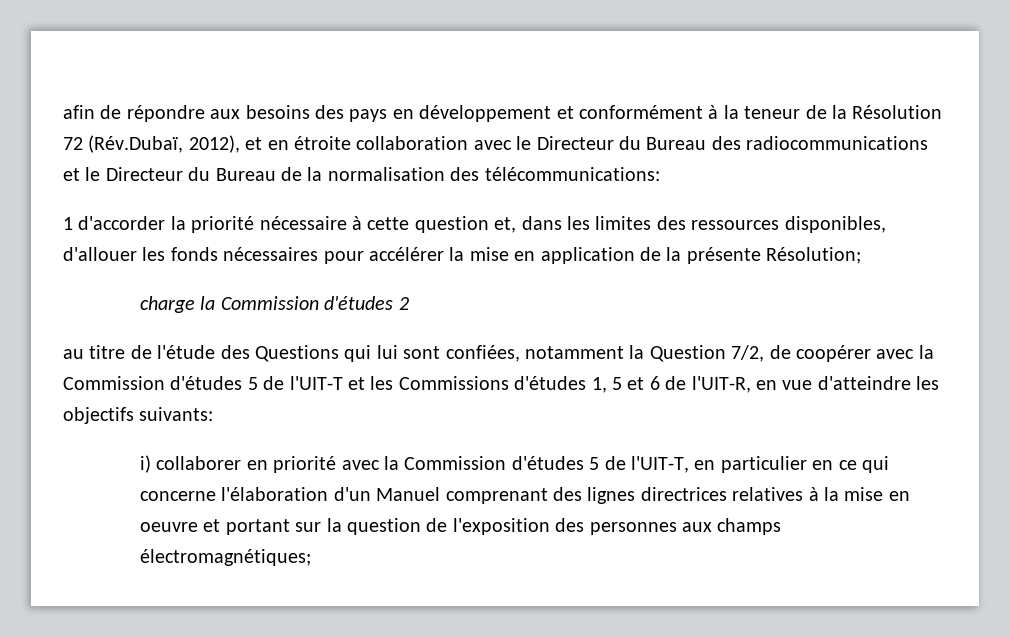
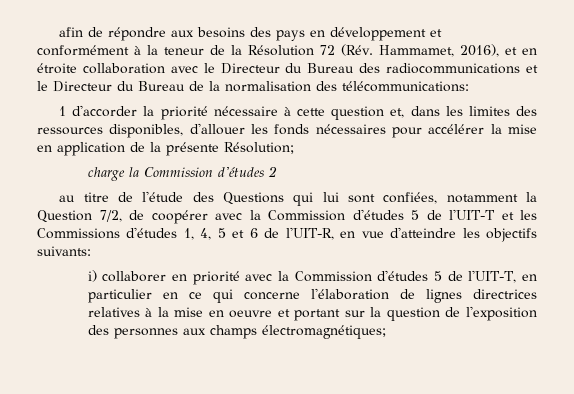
[88,135,240,153] (Rév.Dubaï, 2012), -> [341,44,499,57] (Rév. Hammamet, 2016),
(607, 385) none -> [200,228,212,240] 4,
[333,487,582,504] d'un Manuel comprenant des -> [399,289,415,299] de

